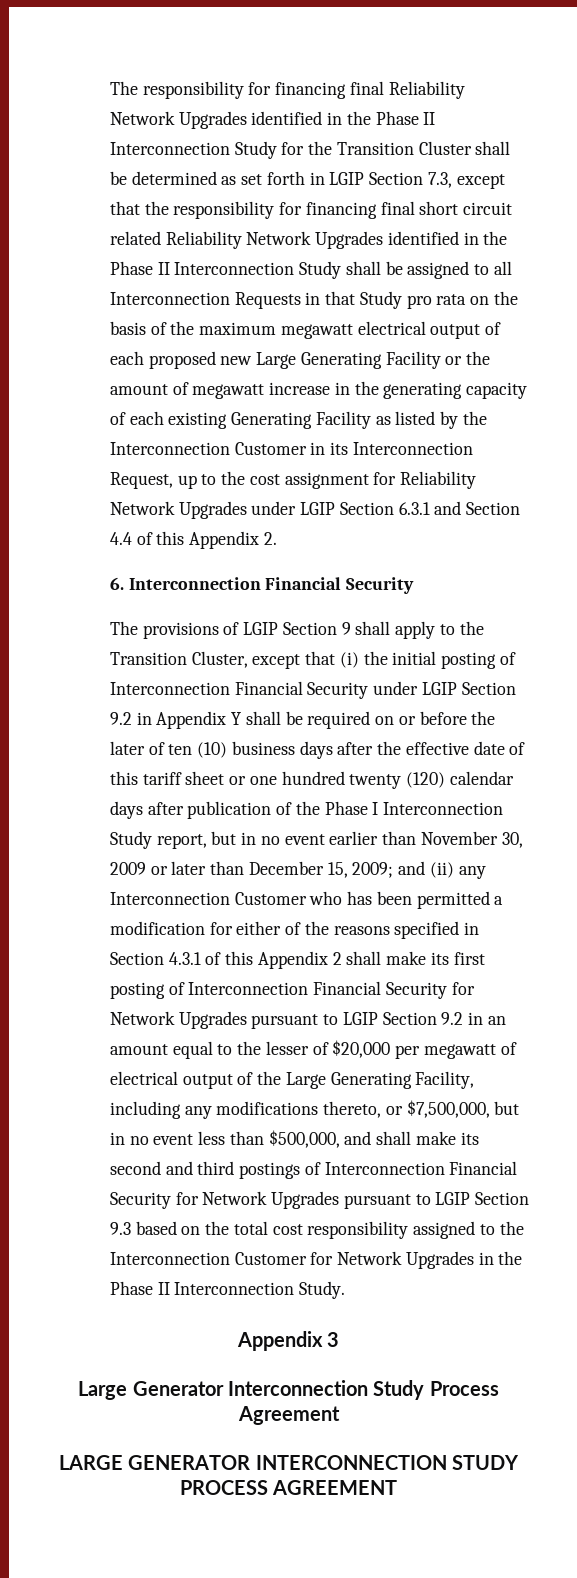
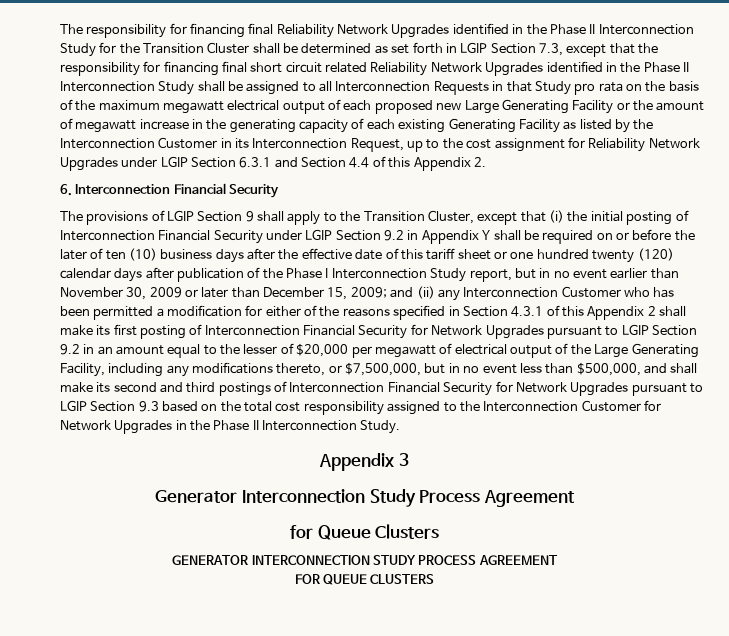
[78,1381,128,1400] Large -> (409, 459) none
[59,1455,124,1470] LARGE -> [289,524,440,540] for Queue Clusters //
(398, 1487) none -> [294,574,435,585] // FOR QUEUE CLUSTERS

